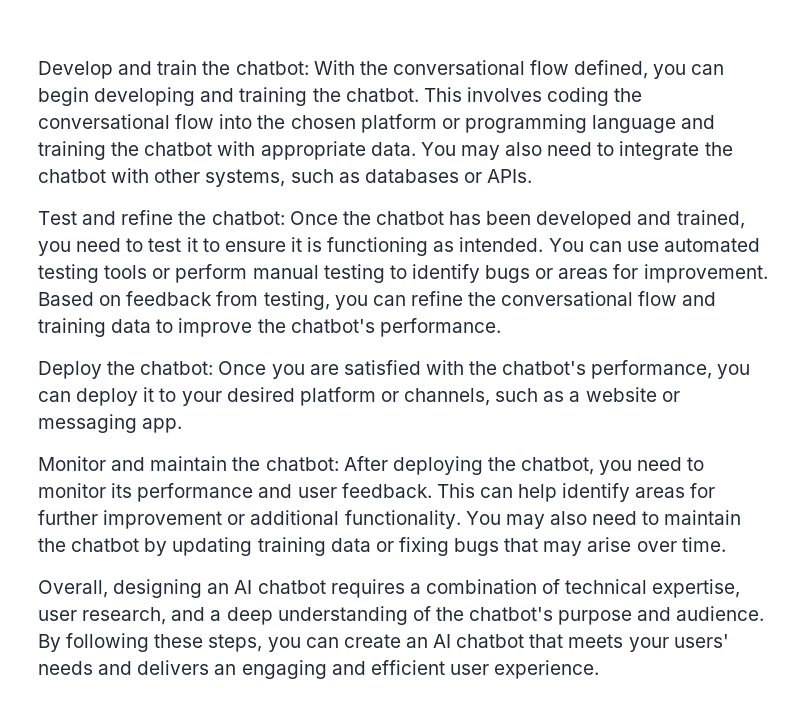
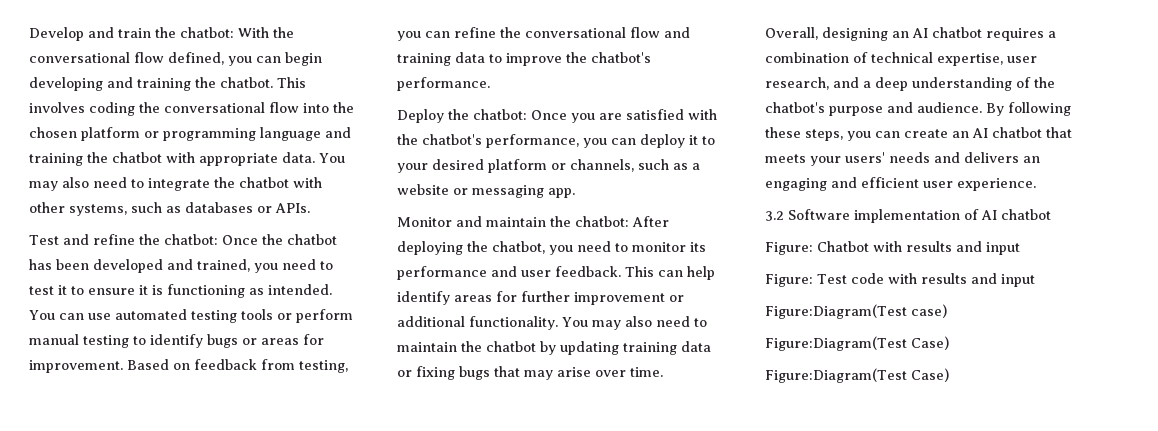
(600, 669) none -> [765,209,1051,223] [765,241,1020,255] [765,273,1035,287] [765,304,947,319] [765,336,949,351] [765,368,949,383] // 3.2 Software implementation of AI chatbot // Figure: Chatbot with results and input // Figure: Test code with results and input // Figure:Diagram(Test case) // Figure:Diagram(Test Case) // Figure:Diagram(Test Case)

